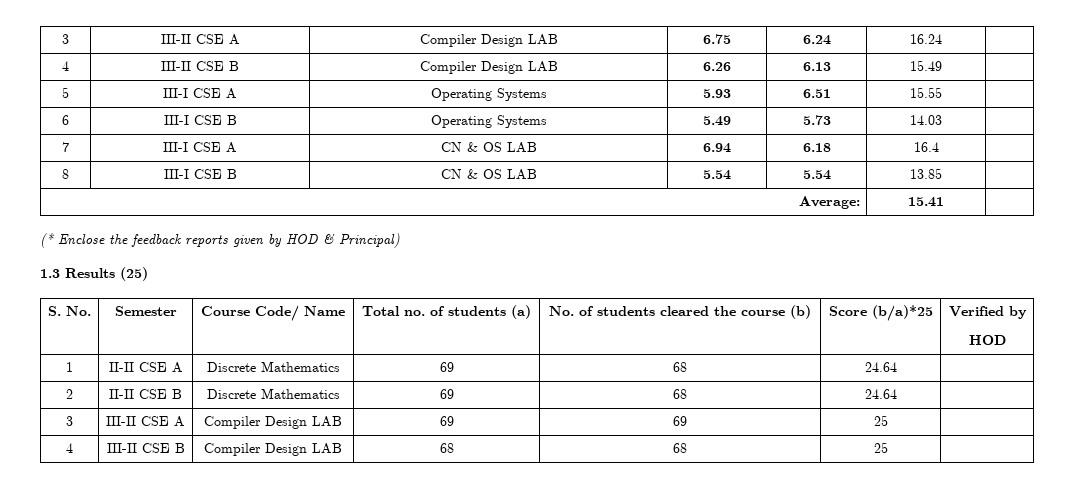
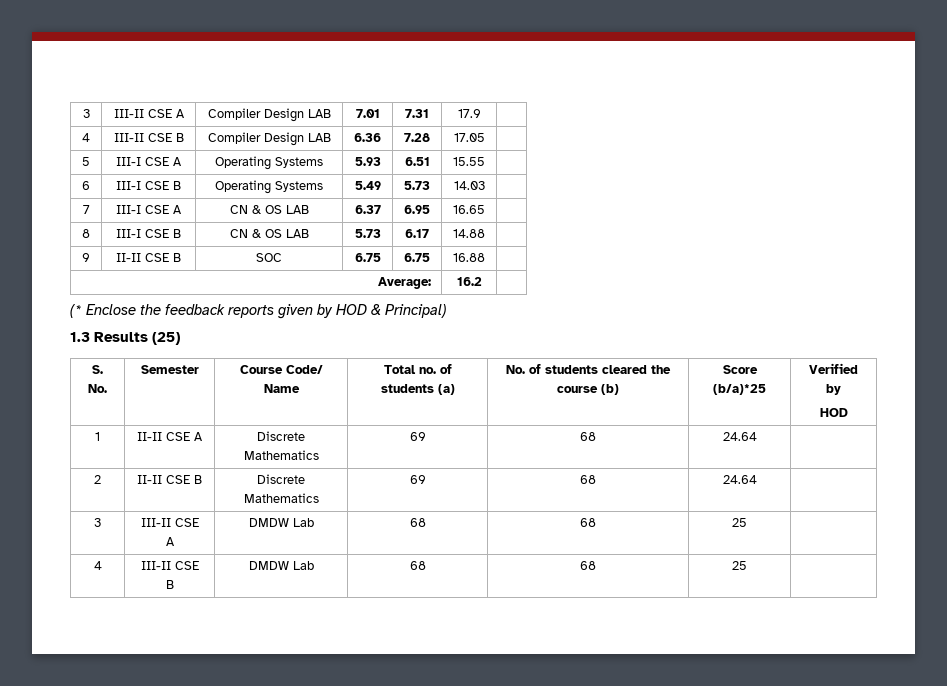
[62,34,69,44] [160,34,240,45] [419,34,558,47] [703,34,731,44] [802,35,831,45] [910,34,942,44] [62,61,69,71] [161,61,239,71] [419,61,558,74] [703,62,731,71] [802,62,831,71] [910,60,942,71] 3 | III-II CSE A | Compiler Design LAB | 6.75 | 6.24 | 16.24 | // 4 | III-II CSE B | Compiler Design LAB | 6.26 | 6.13 | 15.49 -> [82,109,90,118] [113,109,185,118] [207,108,331,122] [355,109,380,118] [405,109,429,118] [457,109,481,118] [82,133,90,142] [113,133,184,142] [207,132,331,146] [354,133,381,142] [404,133,430,142] [453,133,485,142] 3 | III-II CSE A | Compiler Design LAB | 7.01 | 7.31 | 17.9 | // 4 | III-II CSE B | Compiler Design LAB | 6.36 | 7.28 | 17.05
[703,143,731,153] [802,143,831,152] [913,142,939,152] 6.94 | 6.18 | 16.4 -> [354,205,381,214] [404,205,430,214] [453,205,485,214] 6.37 | 6.95 | 16.65
[703,170,731,180] [802,170,831,180] [910,168,942,179] 5.54 | 5.54 | 13.85 -> [354,229,381,238] [405,229,429,238] [453,229,485,238] [82,253,90,262] [116,253,181,262] [256,253,282,262] [354,253,381,262] [404,253,430,262] [453,253,485,262] 5.73 | 6.17 | 14.88 | // 9 | II-II CSE B | SOC | 6.75 | 6.75 | 16.88
[908,197,944,207] 15.41 -> [456,277,482,286] 16.2
[204,416,342,429] [439,416,454,426] [673,416,687,426] Compiler Design LAB | 69 | 69 -> [248,518,314,527] [409,518,426,527] [580,518,596,527] DMDW Lab | 68 | 68
[204,443,342,456] Compiler Design LAB -> [248,561,314,570] DMDW Lab

